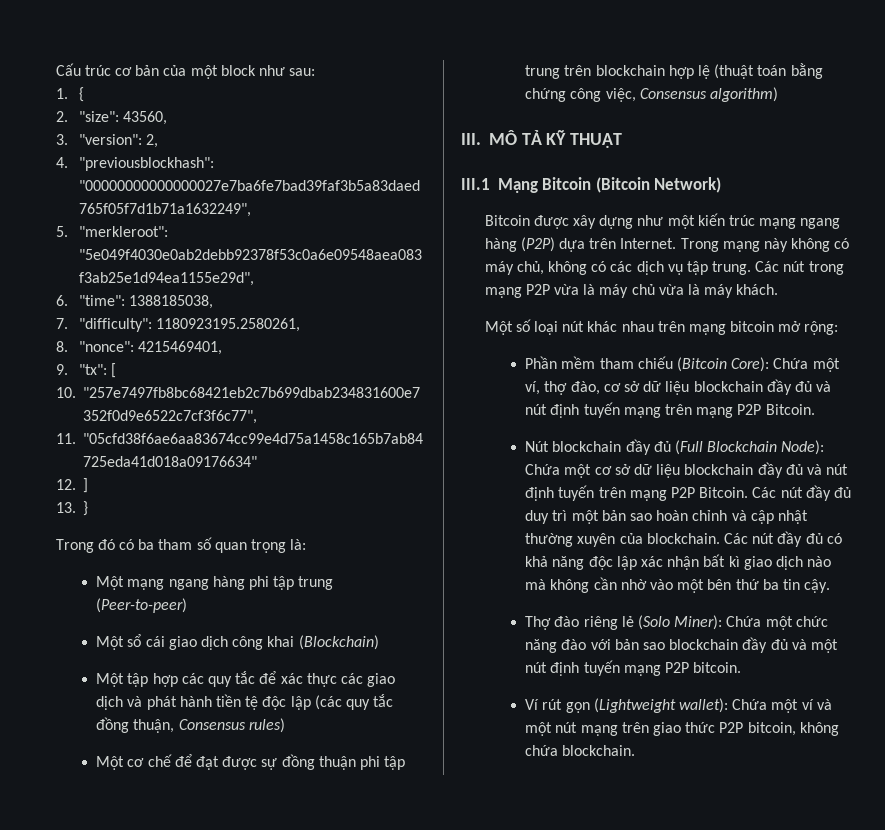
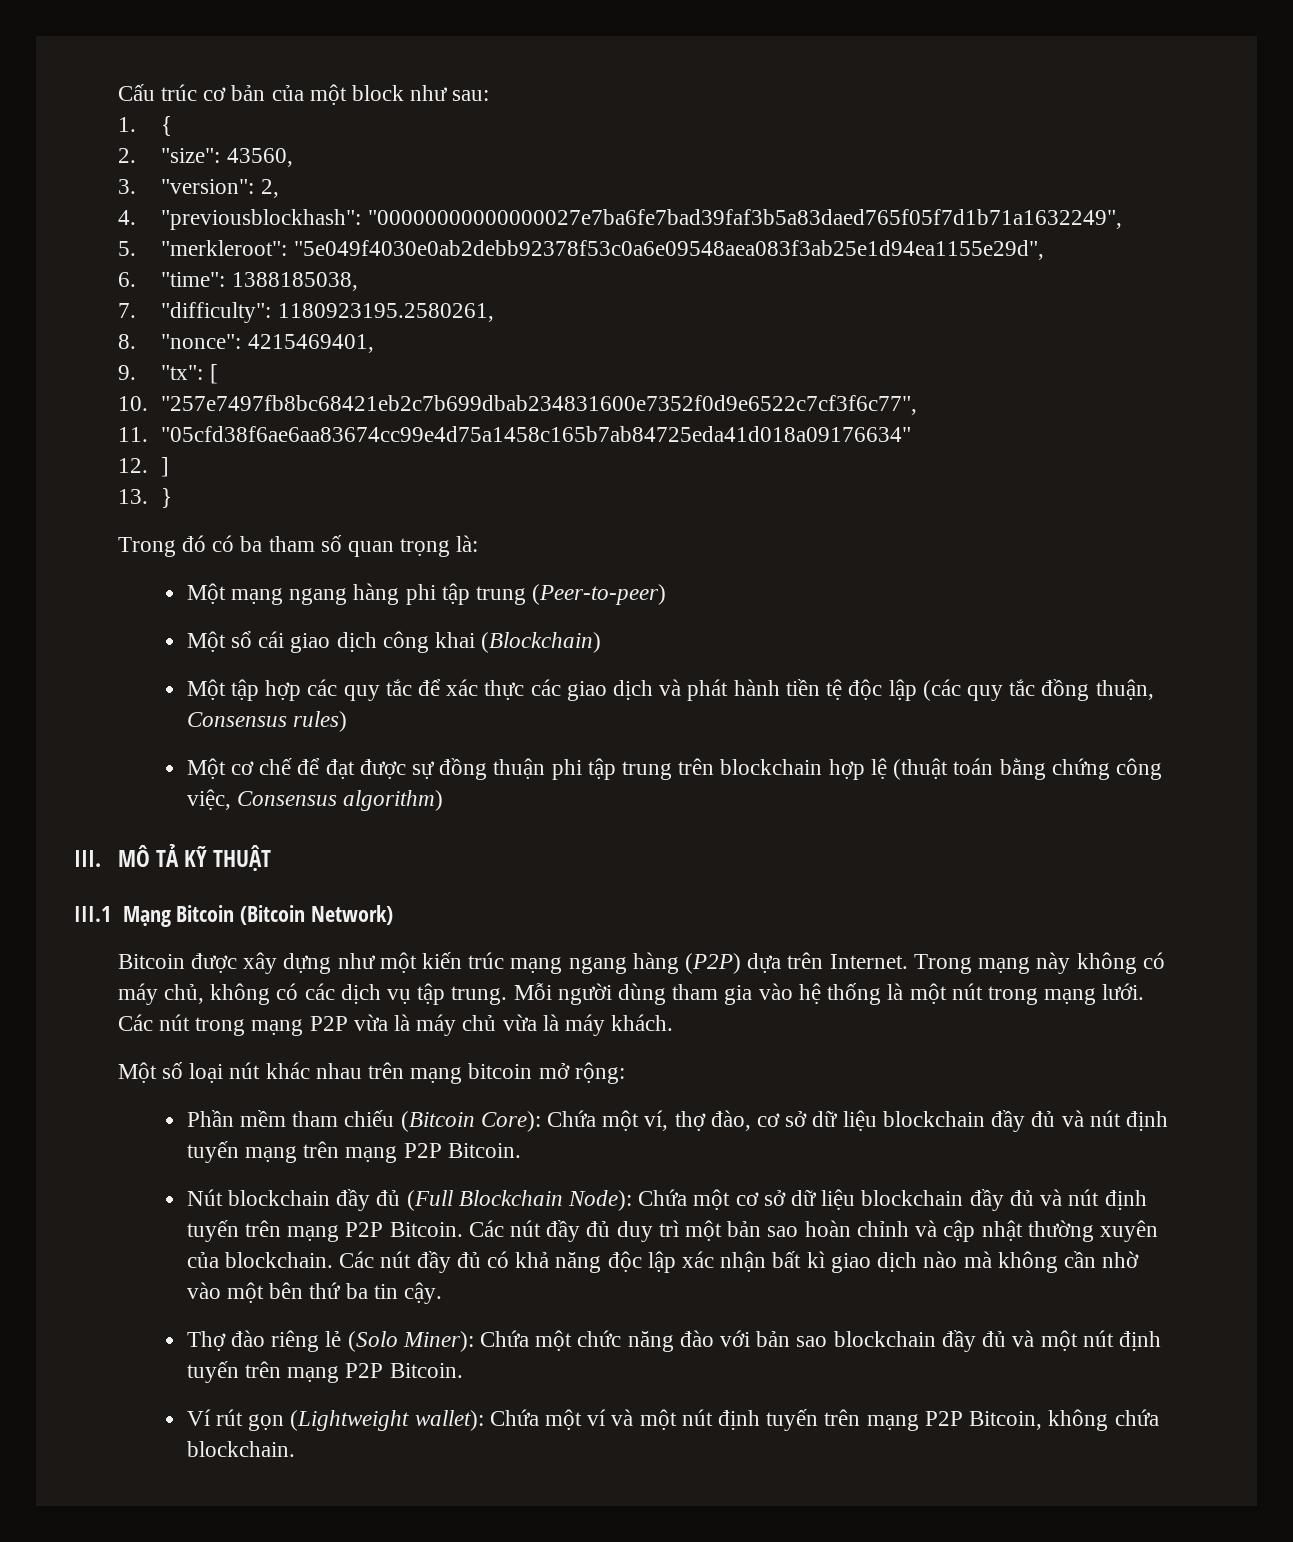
(752, 268) none -> [513,983,1145,1005] Mỗi người dùng tham gia vào hệ thống là một nút trong mạng lưới.
[623,662,742,676] mạng P2P bitcoin. -> [244,1361,463,1383] trên mạng P2P Bitcoin.
[580,722,796,736] mạng trên giao thức P2P bitcoin, -> [718,1409,1043,1431] định tuyến trên mạng P2P Bitcoin,

